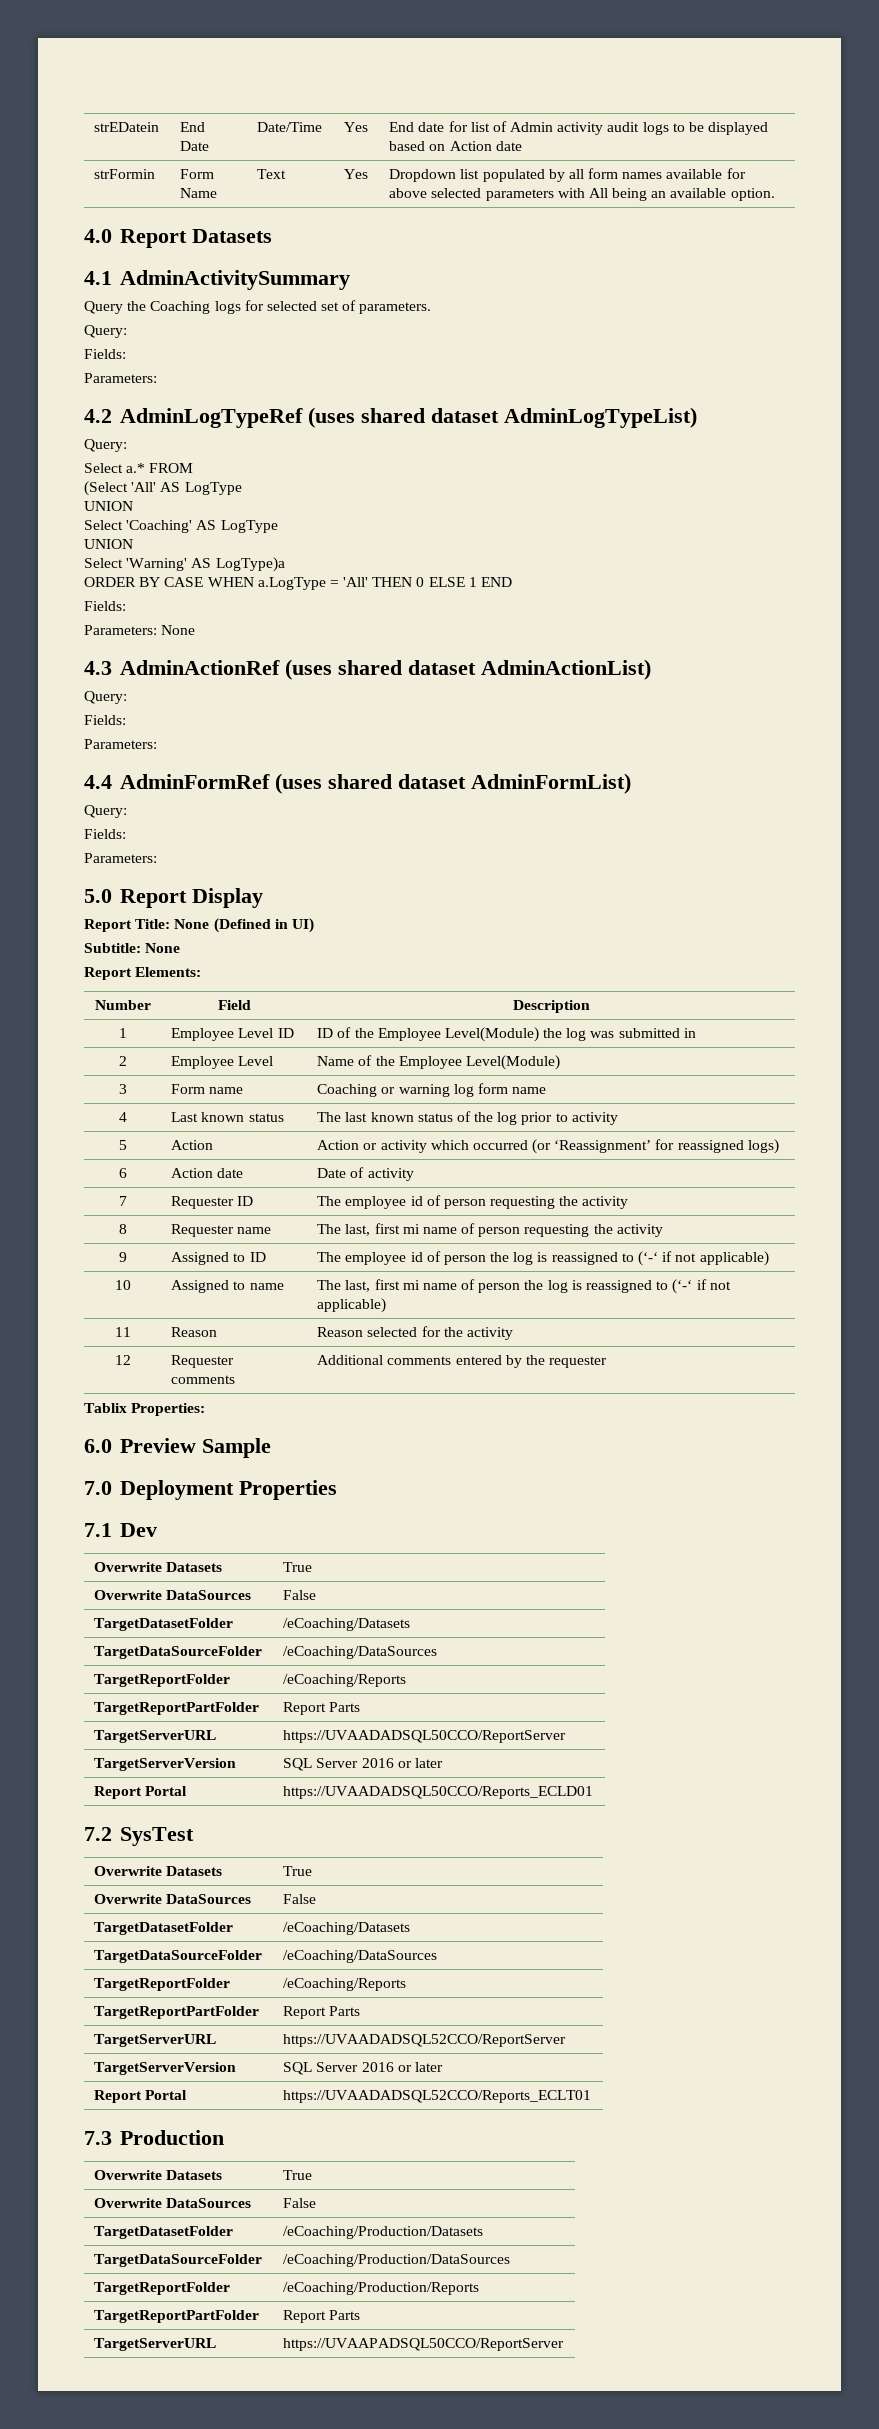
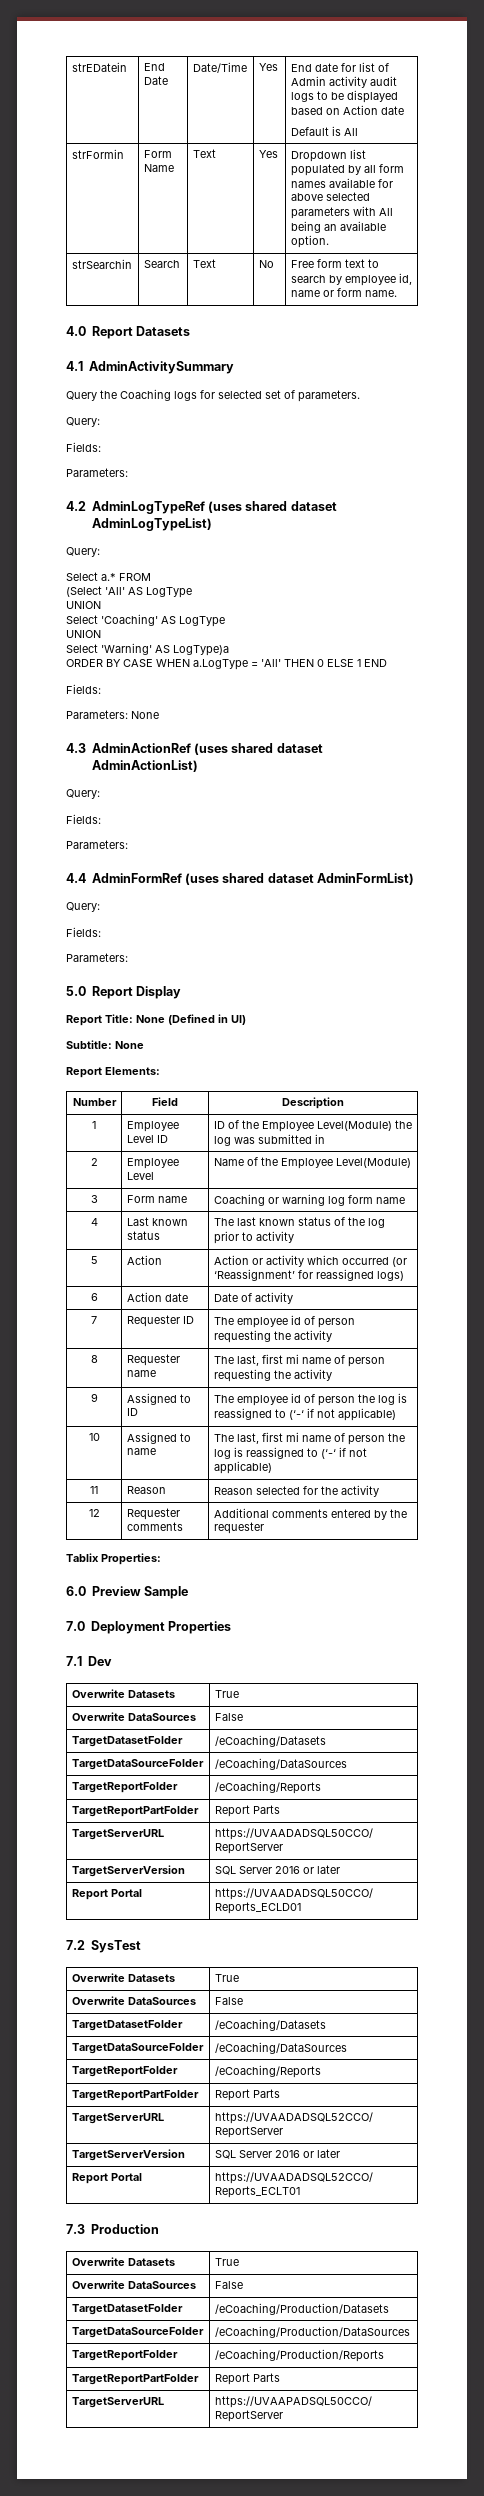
(522, 146) none -> [290,126,358,136] // Default is All
(775, 194) none -> [71,259,132,269] [143,260,180,268] [192,259,216,268] [258,260,274,268] [290,259,379,268] [290,273,412,286] [290,288,397,297] // strSearchin | Search | Text | No | Free form text to search by employee id, name or form name.

